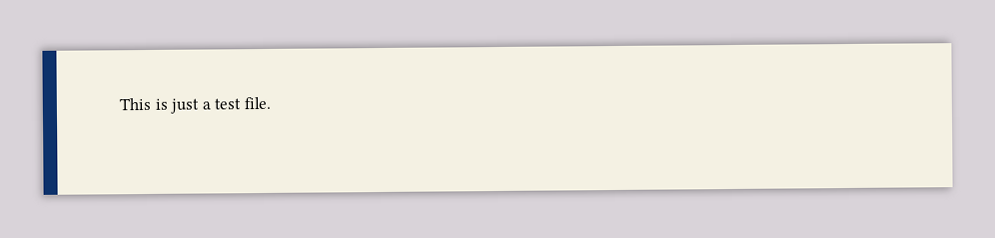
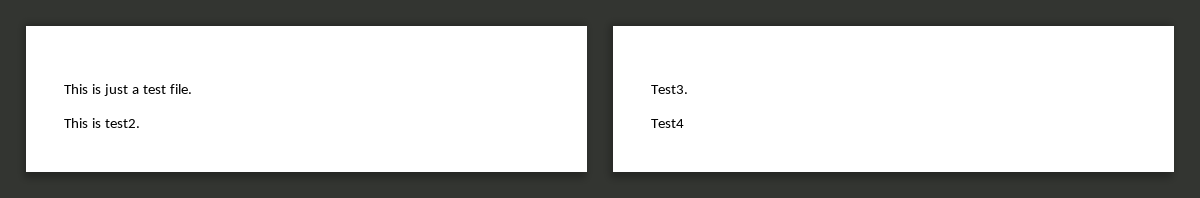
(271, 103) none -> [64,118,140,128] [651,85,688,94] [651,119,684,128] // This is test2. // Test3. // Test4

